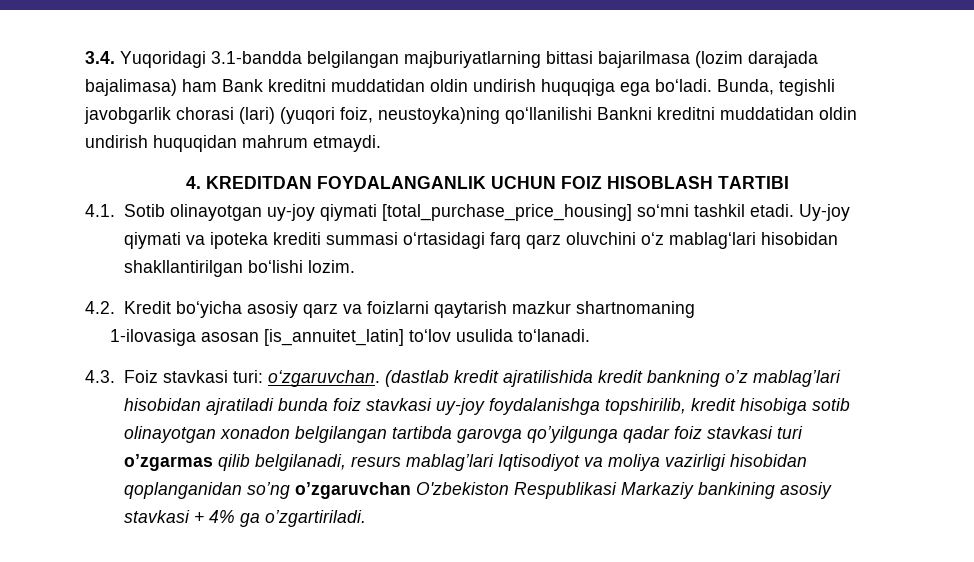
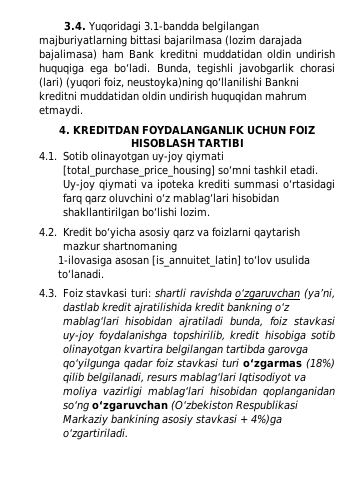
[267,370,449,387] o‘zgaruvchan. (dastlab -> [154,288,335,300] [62,302,99,312] shartli ravishda o‘zgaruvchan (ya’ni, dastlab
[724,370,841,387] o’z mablag’lari -> [274,302,290,312] [62,316,119,328] oʻz mablagʻlari
[277,398,328,411] bunda -> [230,316,264,327] bunda,
[219,426,290,439] xonadon -> [123,344,163,354] kvartira
[526,426,618,443] qo’yilgunga -> [62,358,120,370] qoʻyilgunga
[123,454,213,471] o’zgarmas -> [242,358,335,370] oʻzgarmas (18%)
[405,454,494,471] mablag’lari -> [179,372,236,384] mablagʻlari
(726, 462) none -> [147,386,204,398] mablagʻlari
[246,482,509,499] so’ng o’zgaruvchan O'zbekiston -> [62,400,233,412] soʻng oʻzgaruvchan (Oʻzbekiston
[208,510,366,527] 4% ga o’zgartiriladi. -> [250,414,282,426] [62,428,128,440] 4%)ga oʻzgartiriladi.

